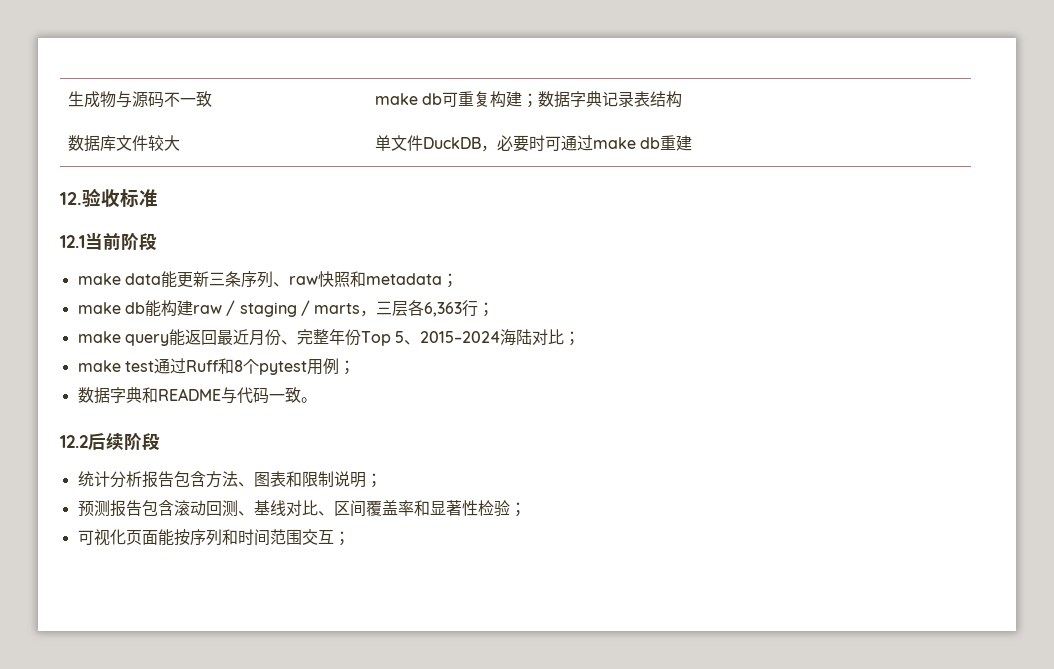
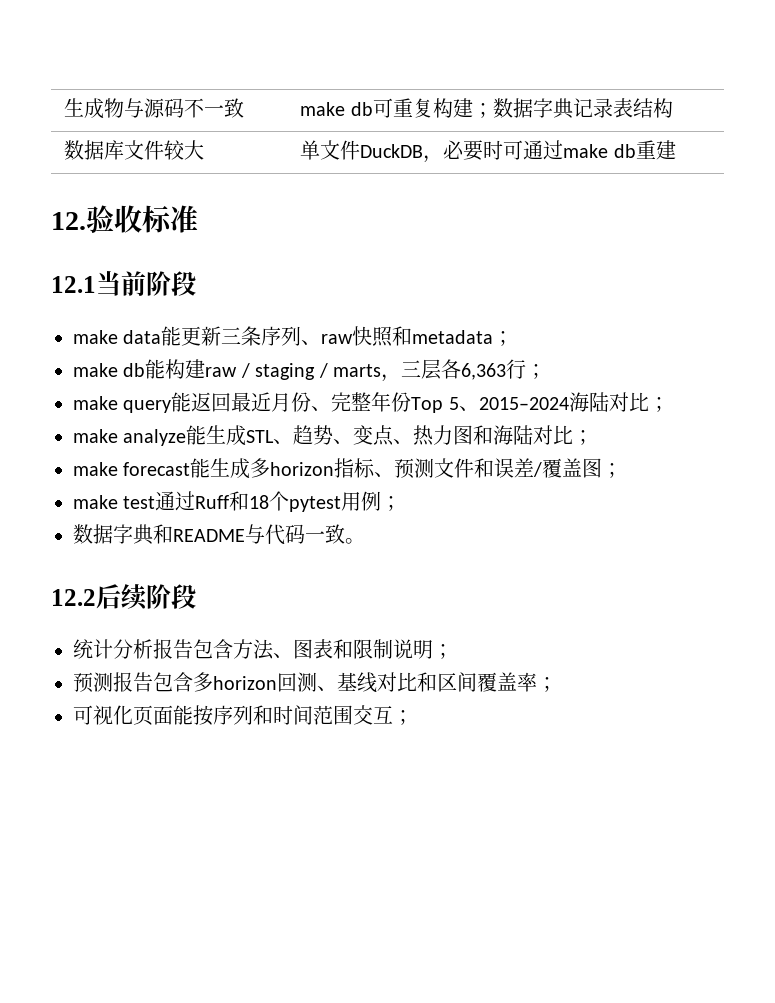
(581, 338) none -> [73,425,594,446] [73,458,623,479] // make analyze能生成STL、趋势、变点、热力图和海陆对比； // make forecast能生成多horizon指标、预测文件和误差/覆盖图；
[233,360,243,372] 8 -> [249,495,270,509] 18
[173,500,206,516] 滚动 -> [193,672,277,692] 多horizon
[317,511,334,516] 、 -> [417,672,437,692] 和
[413,500,510,516] 和显著性检验 -> (537, 682) none

